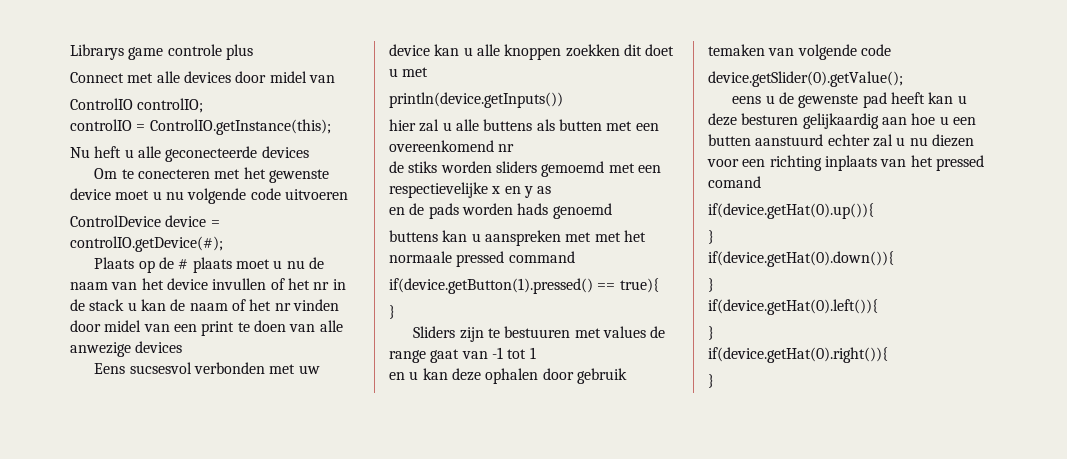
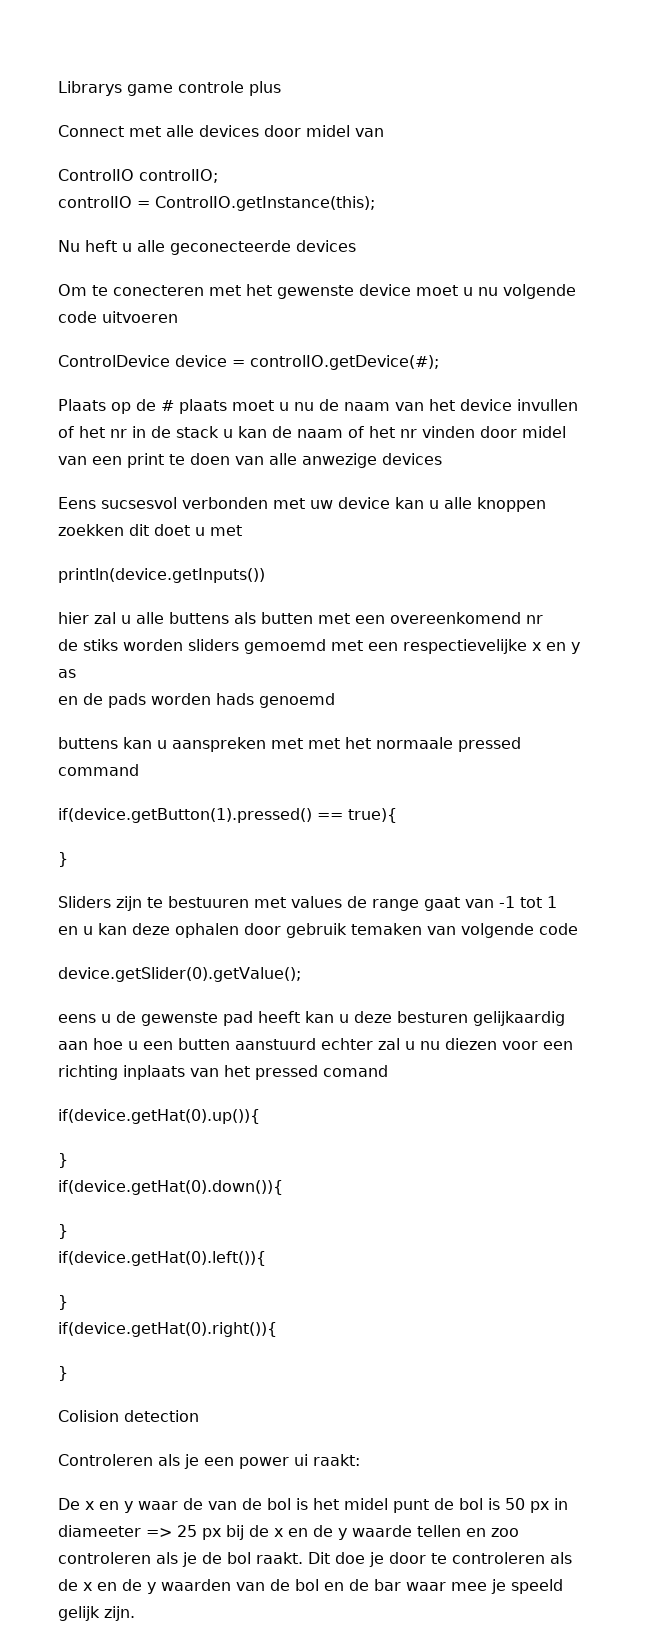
(714, 381) none -> [58,1410,199,1422] [58,1454,360,1469] [58,1498,568,1513] [58,1525,519,1540] [58,1552,572,1567] [58,1579,563,1594] [58,1606,135,1621] // Colision detection // Controleren als je een power ui raakt: // De x en y waar de van de bol is het midel punt de bol is 50 px in diameeter => 25 px bij de x en de y waarde tellen en zoo controleren als je de bol raakt. Dit doe je door te controleren als de x en de y waarden van de bol en de bar waar mee je speeld gelijk zijn.

